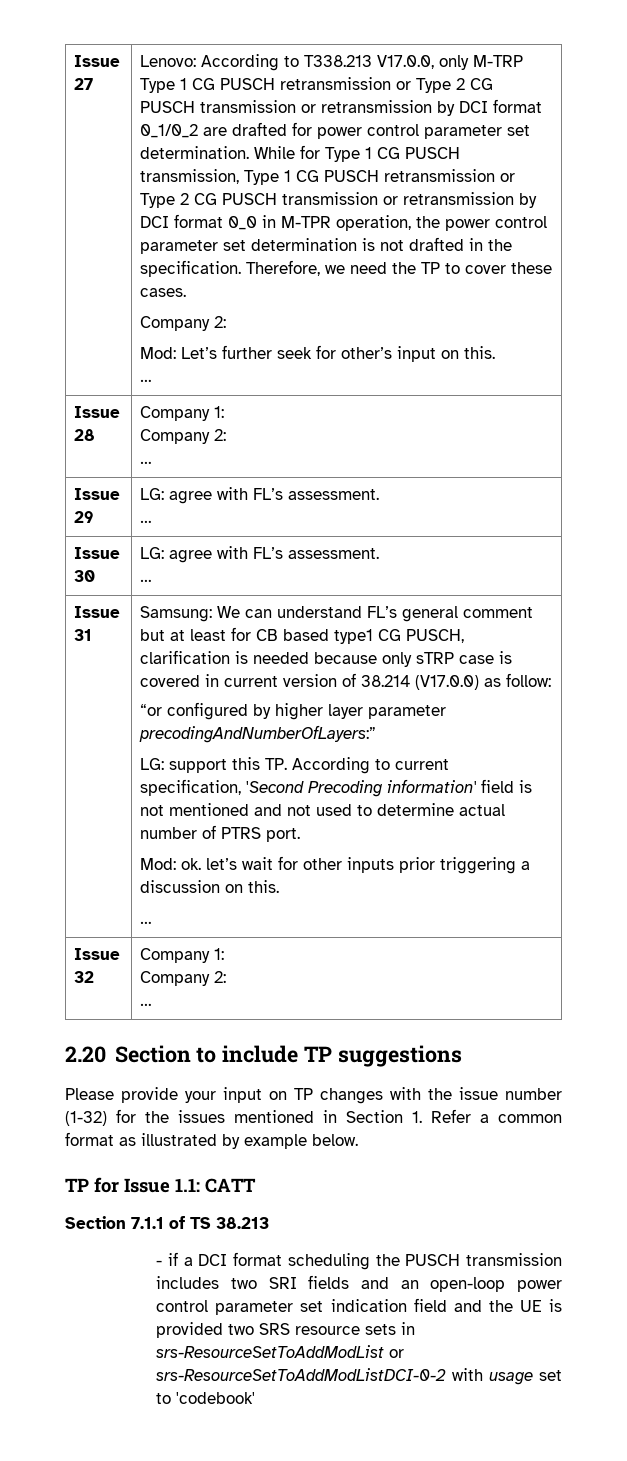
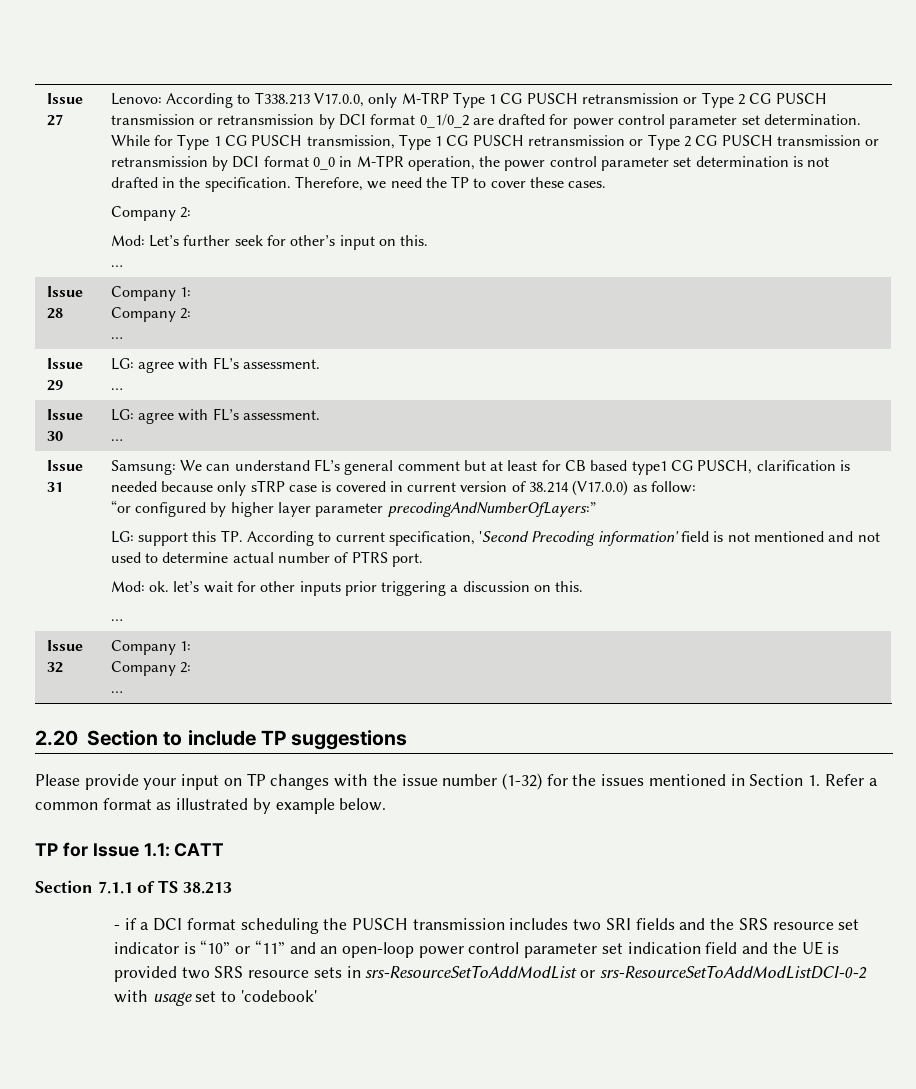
(389, 1283) none -> [710,918,860,930] [113,940,316,954] the SRS resource set indicator is “10” or “11” and

